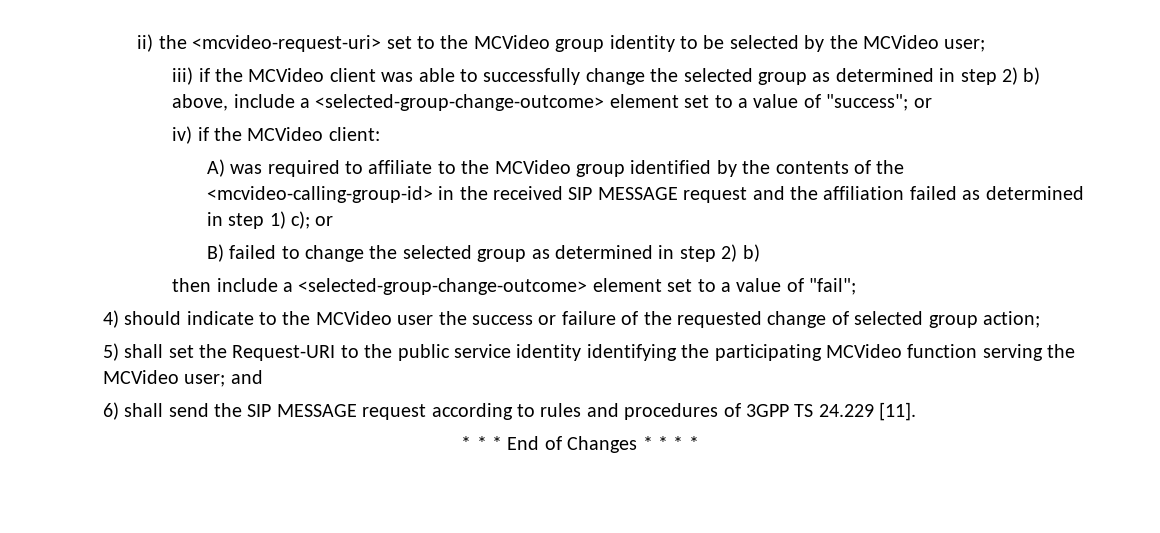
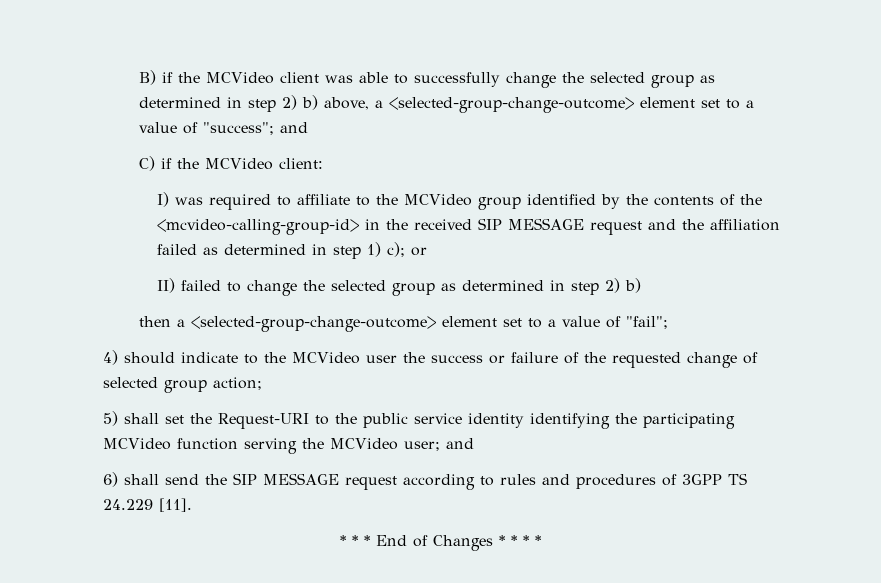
[137,34,986,52] [172,67,194,85] ii) the <mcvideo-request-uri> set to the MCVideo group identity to be selected by the MCVideo user; // iii) -> [139,70,157,85] B)
[233,94,295,108] include -> (370, 103) none
[913,98,932,108] [172,126,193,144] or // iv) -> [280,122,309,133] [139,156,156,171] and // C)
[206,159,225,177] A) -> [157,192,170,207] I)
[206,244,224,262] B) -> [157,278,176,293] II)
[216,278,278,292] include -> (172, 321) none

